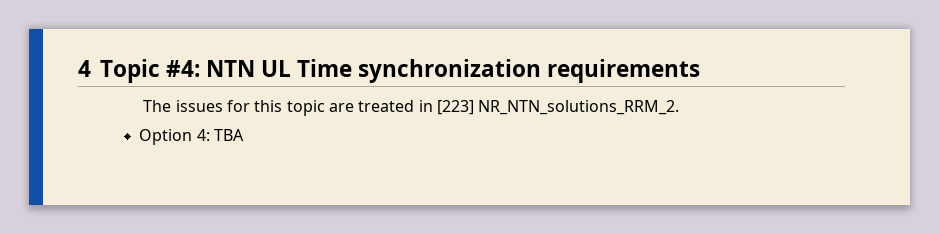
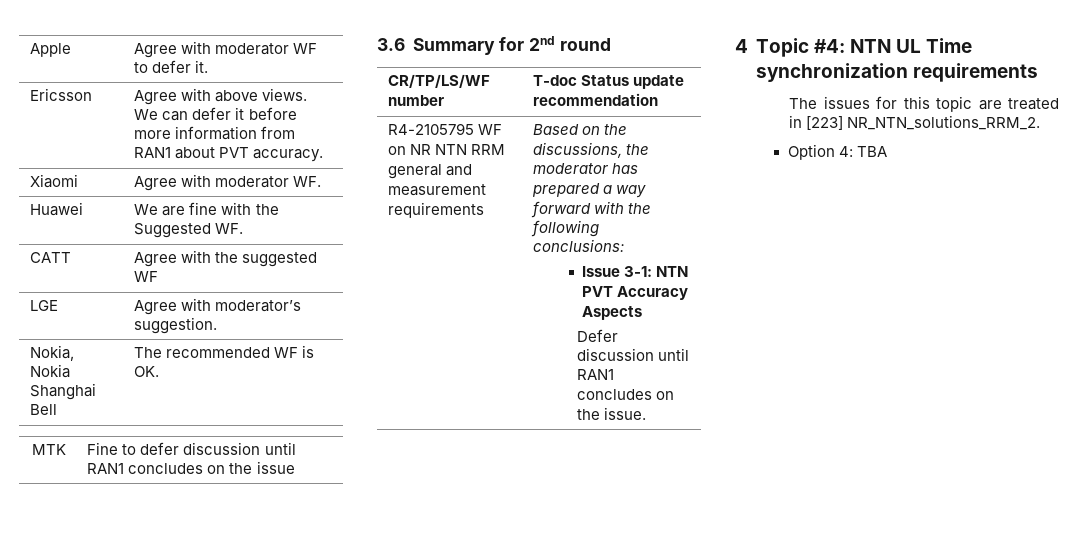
(78, 68) none -> [30,43,72,57] [134,41,318,58] [134,60,209,73] [30,88,93,101] [134,88,308,105] [134,107,297,121] [134,126,296,140] [134,147,324,162] [30,174,79,188] [134,174,322,191] [30,202,84,216] [134,202,279,216] [134,223,244,238] [30,252,72,263] [134,250,318,267] [134,271,159,282] [30,300,59,311] [134,298,302,315] [134,317,218,334] [30,345,75,361] [30,364,71,378] [30,383,97,400] [30,404,58,415] [134,345,315,358] [134,366,160,377] [31,444,66,455] [87,442,296,455] [87,461,295,474] [377,36,611,55] [388,74,491,88] [388,95,445,106] [533,75,685,89] [533,93,659,106] [388,123,503,135] [388,144,506,155] [388,164,473,179] [388,184,487,196] [388,202,485,218] [533,124,628,135] [533,142,650,158] [533,163,639,174] [532,183,647,198] [531,201,652,218] [531,220,600,237] [533,239,625,252] [582,266,689,277] [582,286,689,300] [582,306,643,320] [576,329,618,342] [576,348,689,361] [576,369,614,380] [576,389,674,400] [576,407,646,420] Apple | Agree with moderator WF to defer it. // Ericsson | Agree with above views. We can defer it before more information from RAN1 about PVT accuracy. // Xiaomi | Agree with moderator WF. // Huawei | We are fine with the Suggested WF. // CATT | Agree with the suggested WF // LGE | Agree with moderator’s suggestion. // Nokia, Nokia Shanghai Bell | The recommended WF is OK. // MTK | Fine to defer discussion until RAN1 concludes on the issue // 3.6 Summary for 2nd round // CR/TP/LS/WF number | T-doc Status update recommendation // R4-2105795 WF on NR NTN RRM general and measurement requirements | Based on the discussions, the moderator has prepared a way forward with the following conclusions: // Issue 3-1: NTN PVT Accuracy Aspects // Defer discussion until RAN1 concludes on the issue. //

